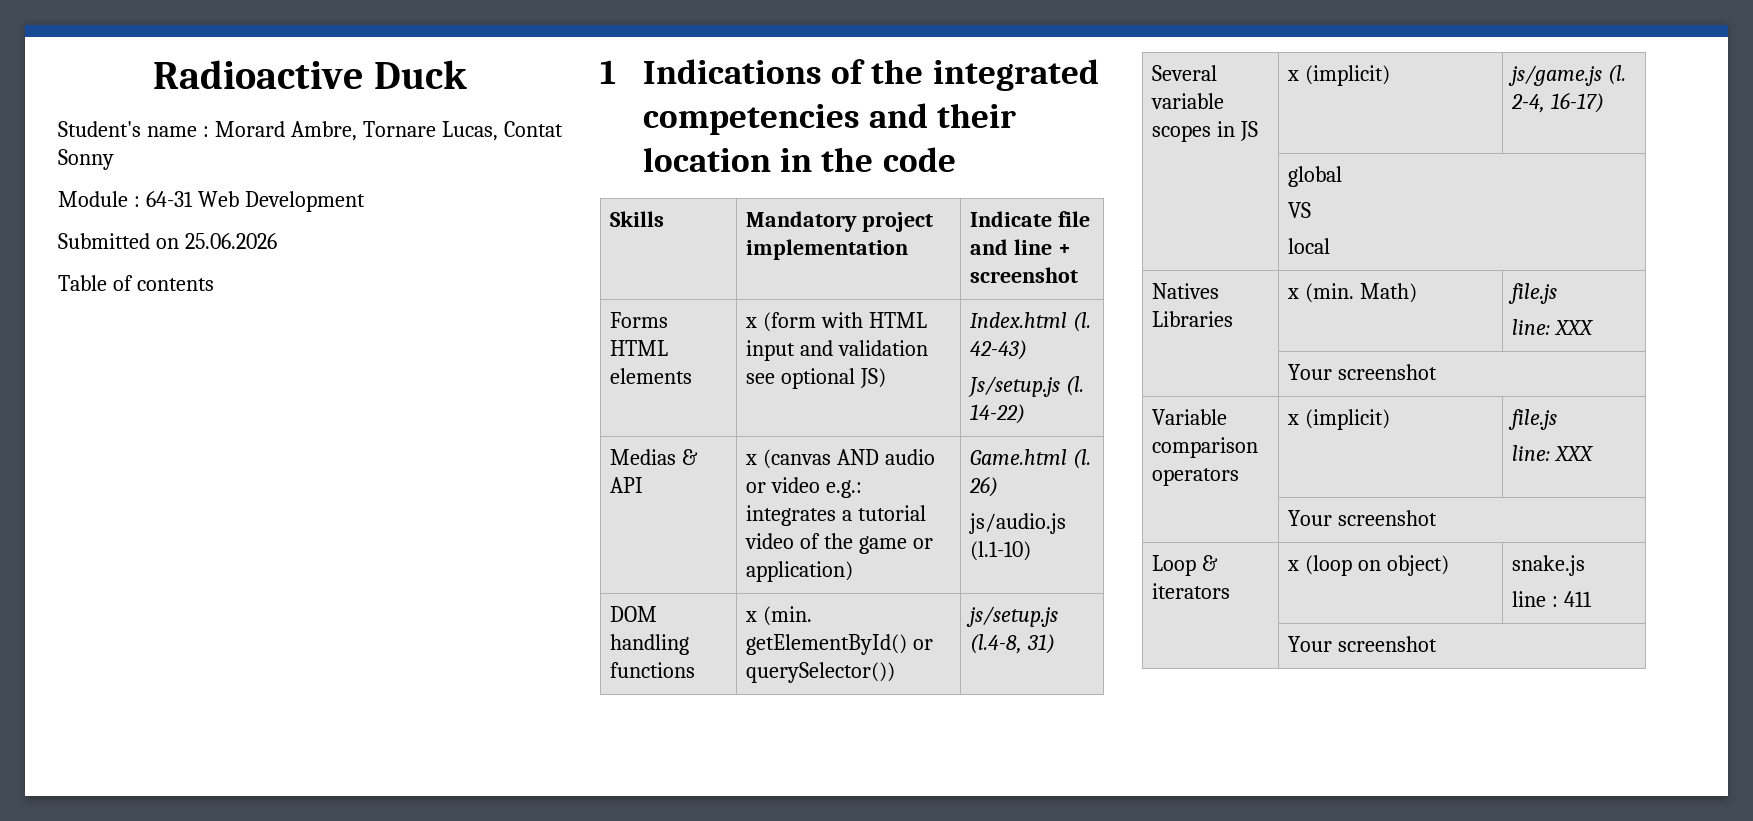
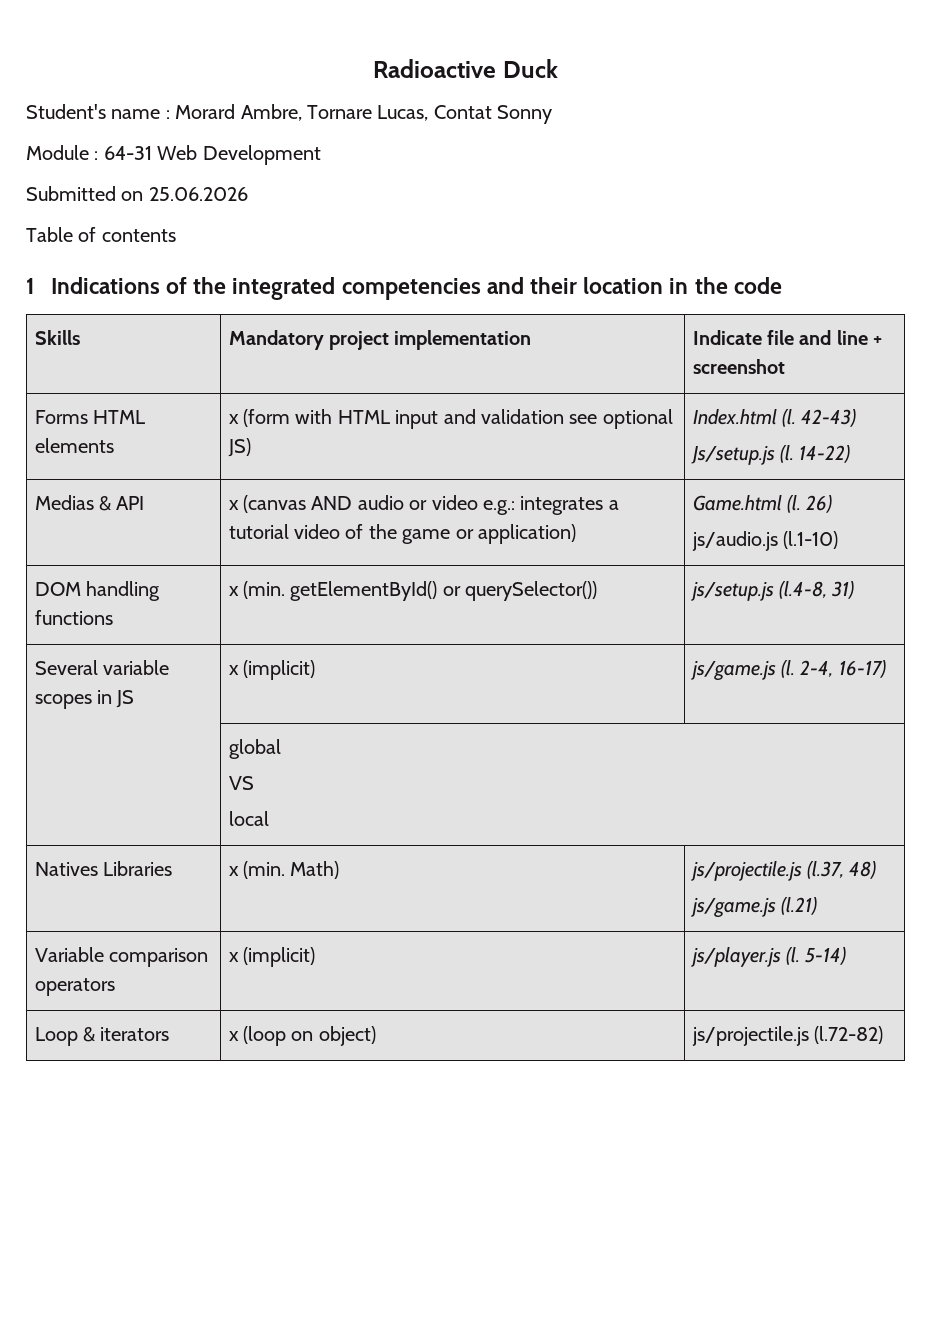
[1507,283,1557,304] [1511,319,1593,335] [1287,364,1437,380] file.js // line: XXX // | Your screenshot -> [690,861,877,881] [690,897,817,918] js/projectile.js (l.37, 48) // js/game.js (l.21)
[1507,409,1557,430] [1511,445,1593,461] [1287,510,1437,526] file.js // line: XXX // | Your screenshot -> [690,947,847,967] js/player.js (l. 5-14)
[1511,555,1585,576] [1511,591,1592,607] [1287,636,1437,652] snake.js // line : 411 // | Your screenshot -> [691,1026,883,1046] js/projectile.js (l.72-82)

